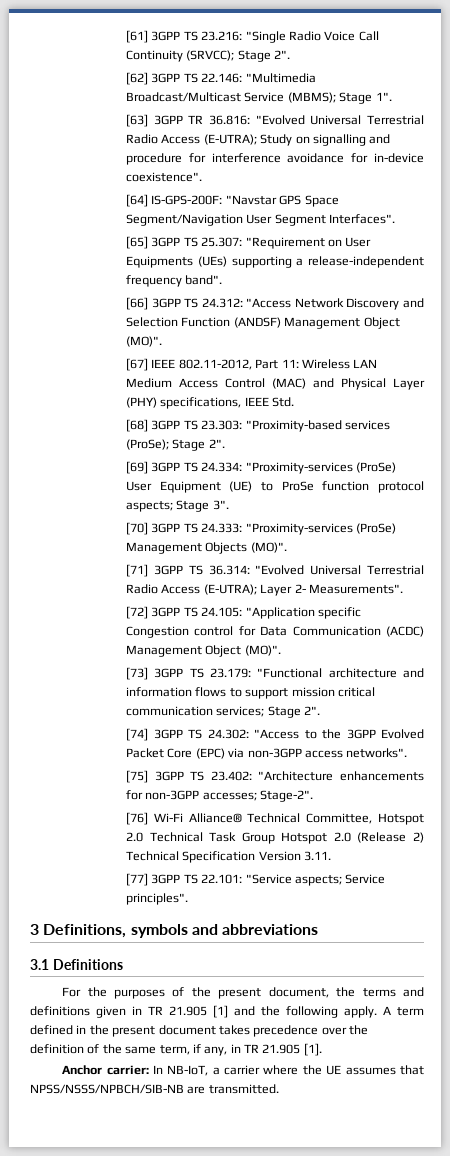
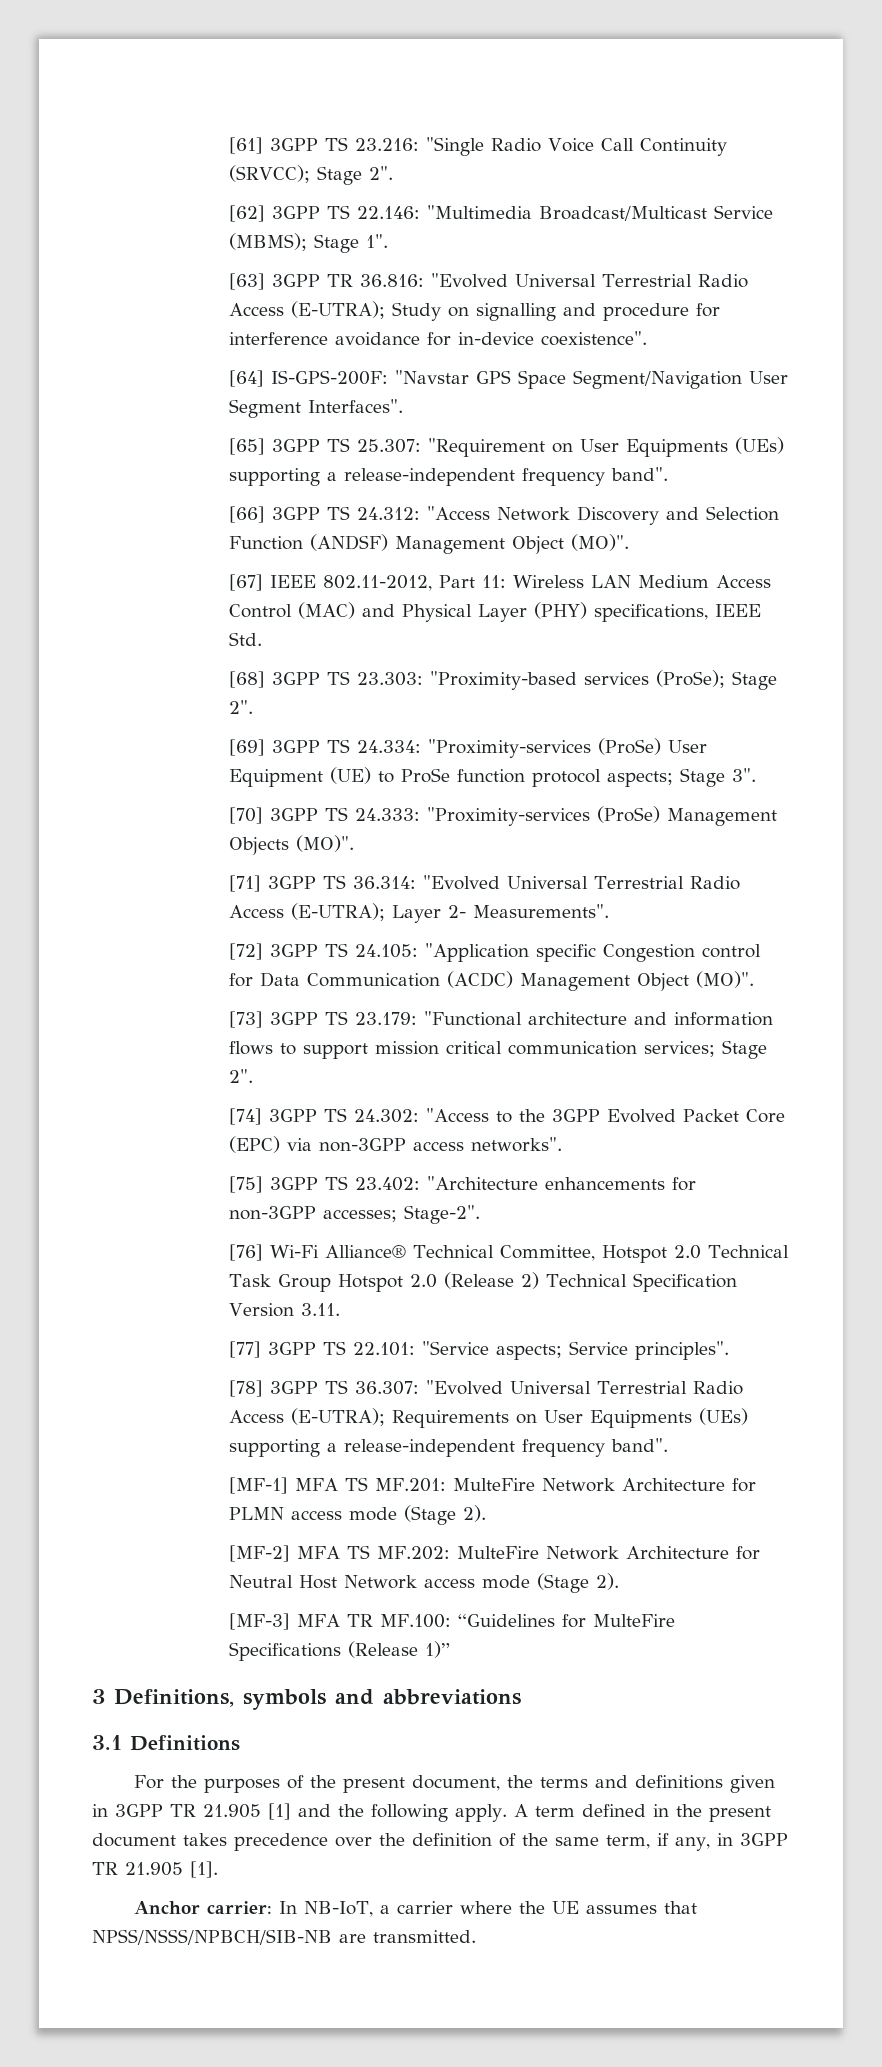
(189, 899) none -> [229,1380,744,1397] [229,1408,749,1428] [229,1438,669,1457] [229,1477,757,1494] [229,1505,487,1525] [229,1545,761,1562] [229,1573,620,1593] [229,1613,676,1630] [229,1641,451,1661] // [78] 3GPP TS 36.307: "Evolved Universal Terrestrial Radio Access (E-UTRA); Requirements on User Equipments (UEs) supporting a release-independent frequency band". // [MF-1] MFA TS MF.201: MulteFire Network Architecture for PLMN access mode (Stage 2). // [MF-2] MFA TS MF.202: MulteFire Network Architecture for Neutral Host Network access mode (Stage 2). // [MF-3] MFA TR MF.100: “Guidelines for MulteFire Specifications (Release 1)”
(142, 1010) none -> [115,1804,163,1817] 3GPP
(241, 1048) none -> [739,1833,788,1846] 3GPP

